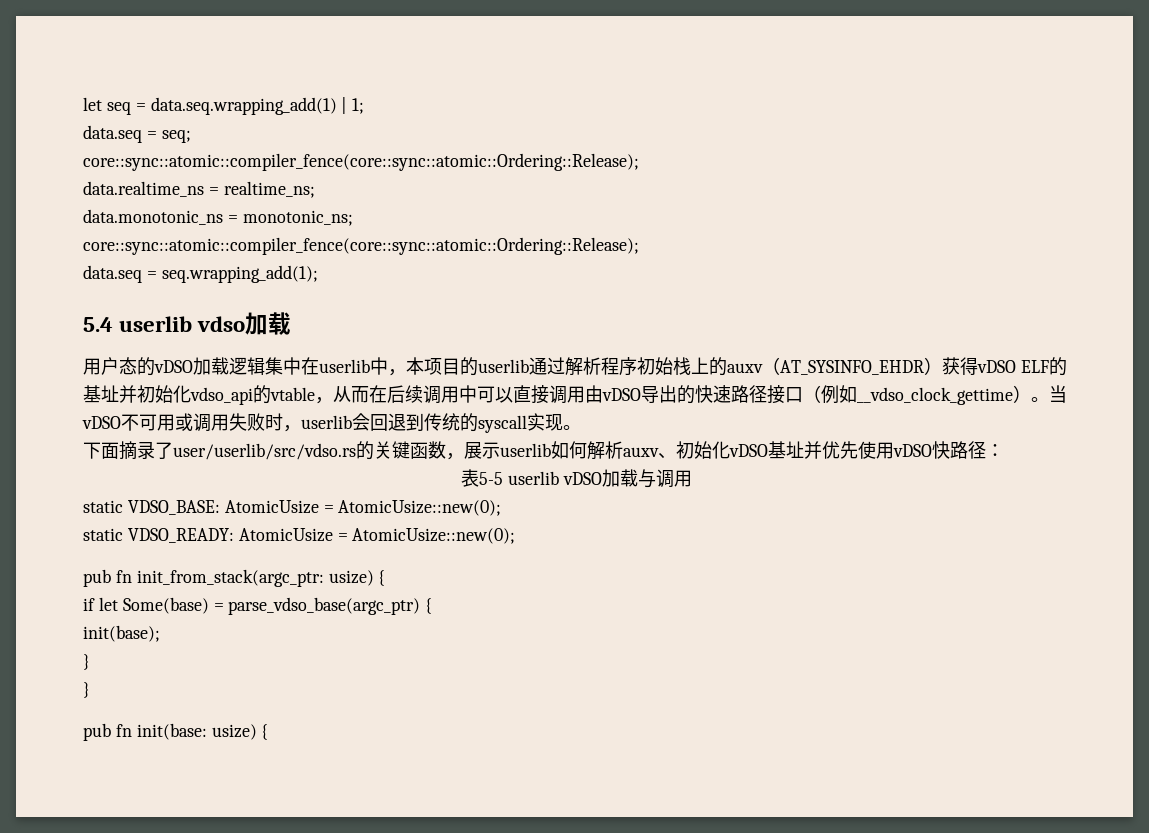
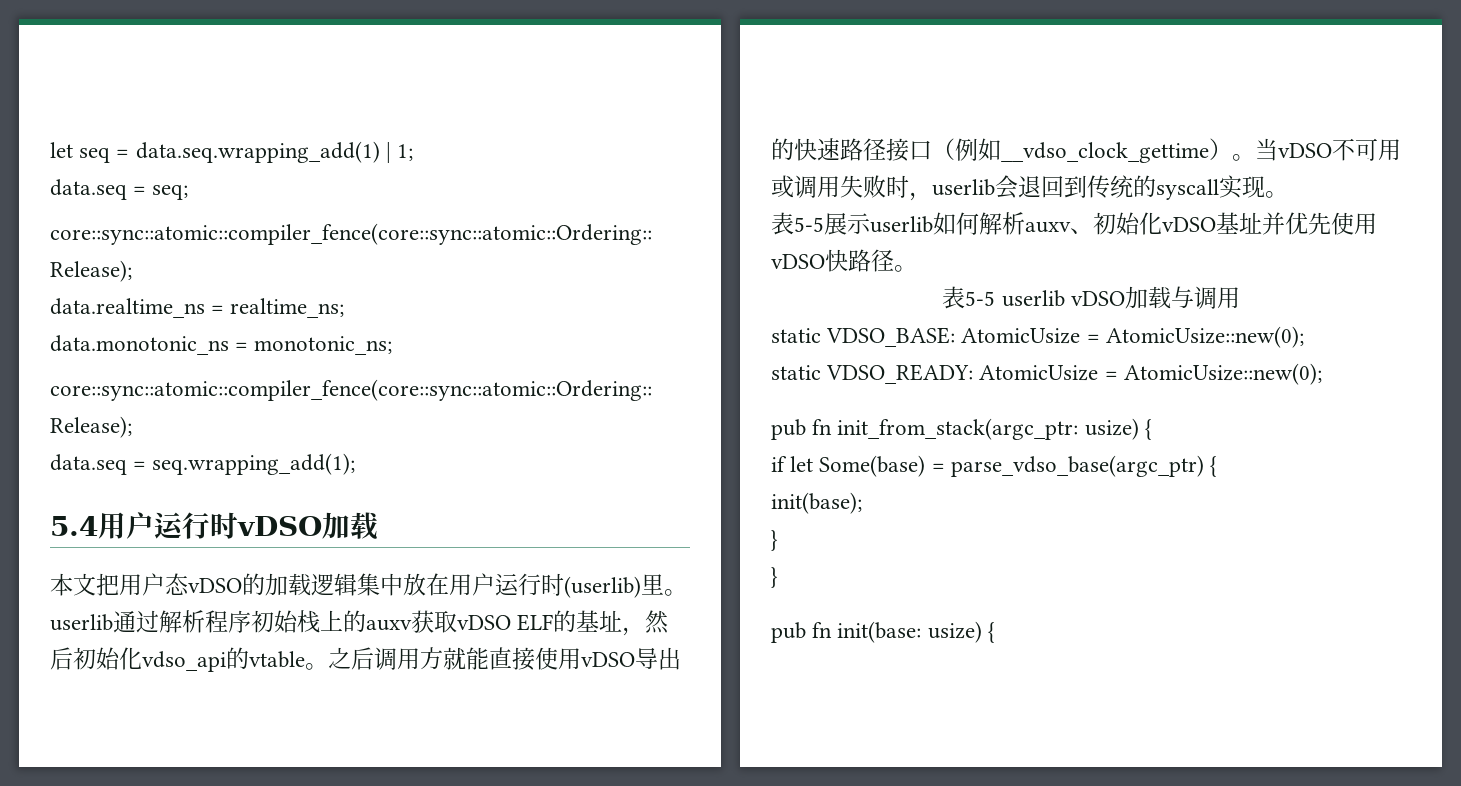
[119,312,292,335] [83,357,478,376] userlib vdso加载 // 用户态的vDSO加载逻辑集中在userlib中，本项目的 -> [98,512,378,540] [50,573,687,598] 用户运行时vDSO加载 // 本文把用户态vDSO的加载逻辑集中放在用户运行时(userlib)里。
[762,357,978,375] （AT_SYSINFO_EHDR）获得 -> [411,610,457,633] 获取
[119,385,137,403] 并 -> [622,610,670,636] [50,647,73,670] ，然后
[315,385,603,404] ，从而在后续调用中可以直接调用由 -> [305,647,581,670] 。之后调用方就能直接使用
[370,413,406,431] 回退 -> [1018,176,1064,198] 退回
[83,441,464,460] 下面摘录了user/userlib/src/vdso.rs的关键函数， -> [771,212,824,235] 表5-5
[986,444,1004,457] ： -> [894,265,917,272] 。

